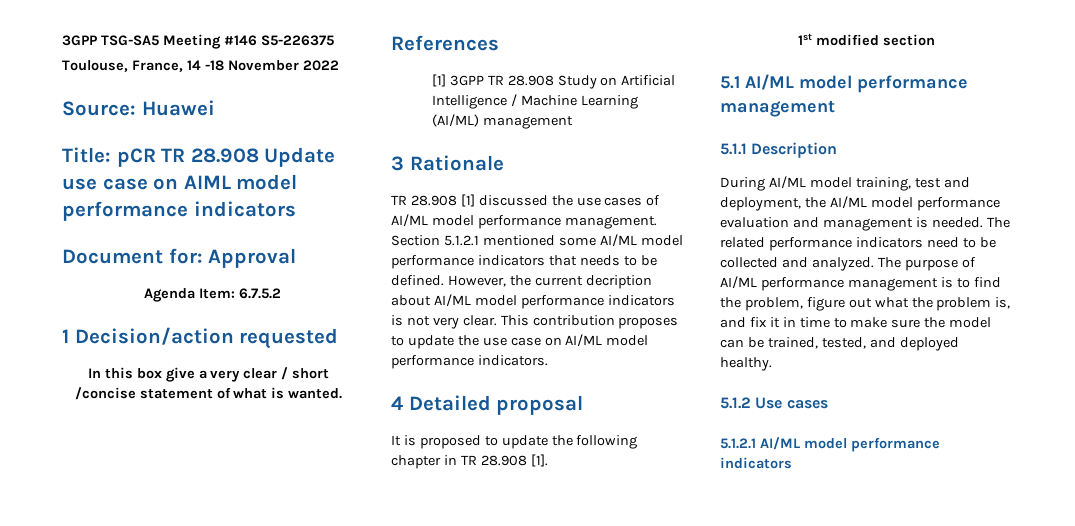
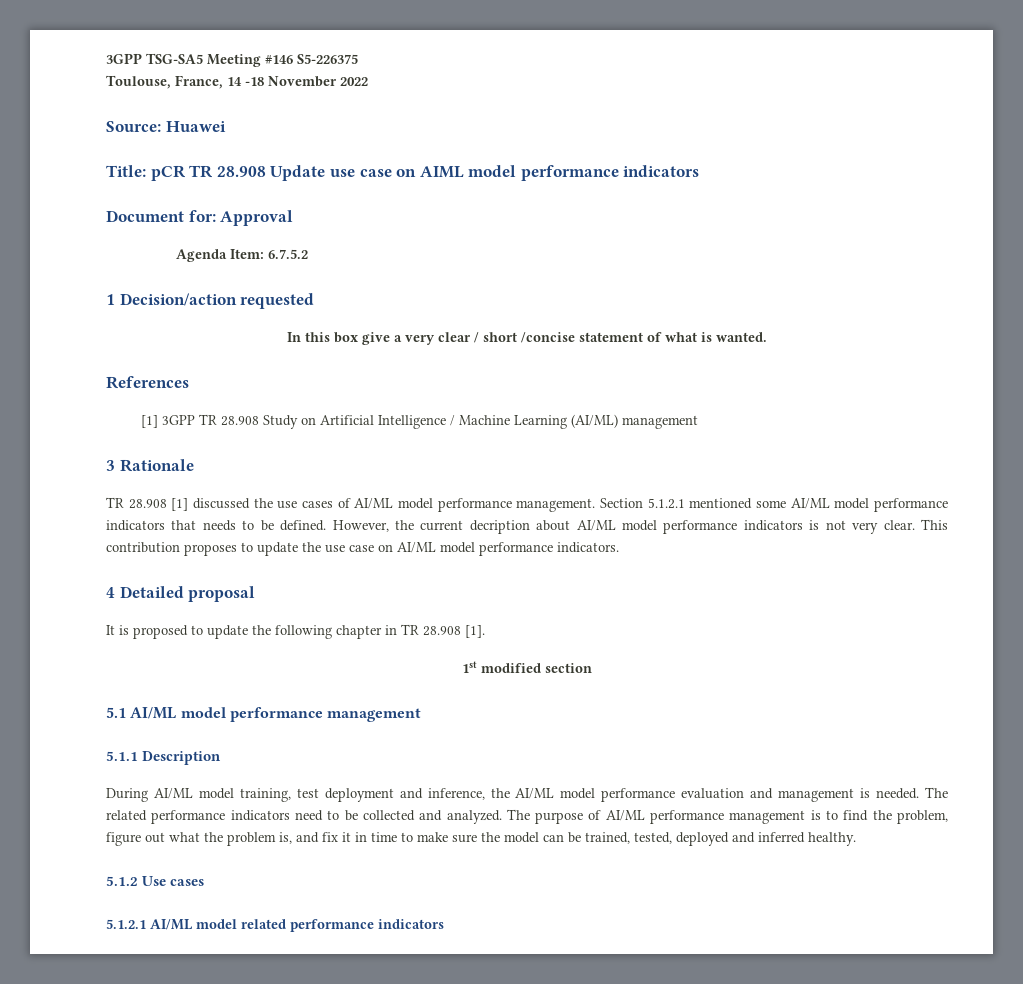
[943,177,970,188] [720,197,801,211] and deployment, -> [324,788,485,802] deployment and inference,
[869,337,959,351] and deployed -> [676,832,805,846] deployed and inferred
(847, 443) none -> [241,919,286,929] related

